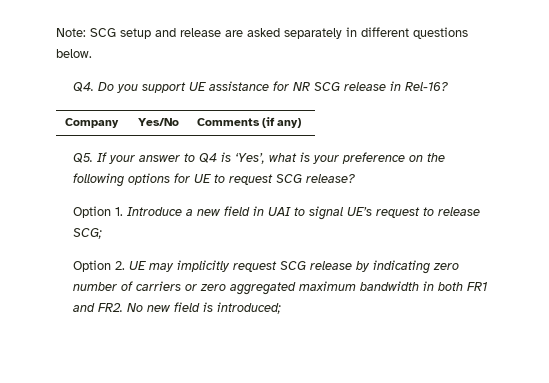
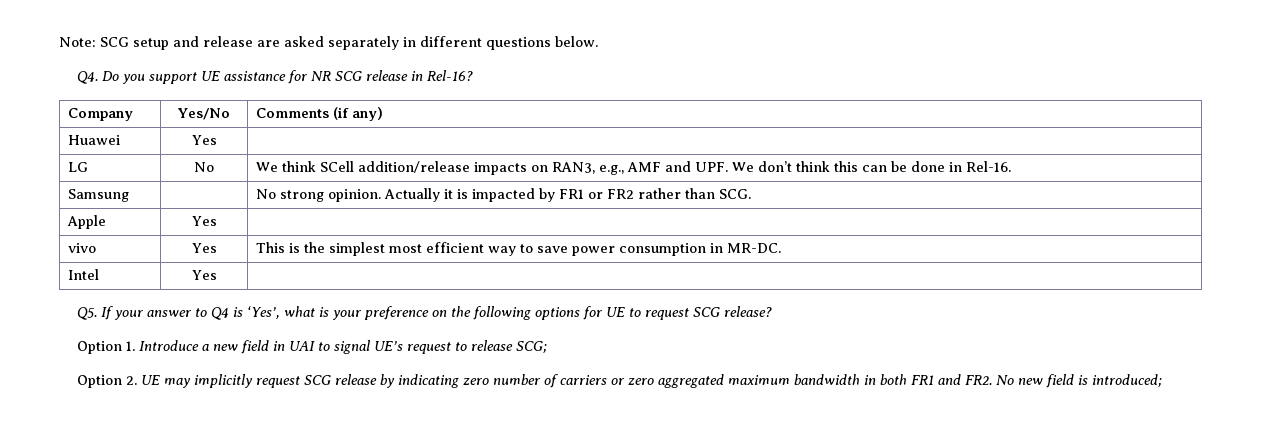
(302, 123) none -> [68,135,121,145] [191,135,217,145] [68,162,89,172] [194,162,214,172] [256,161,1012,175] [68,189,130,202] [256,188,752,202] [67,215,107,229] [191,216,217,226] [68,243,97,253] [191,243,217,253] [256,242,782,256] [68,269,100,280] [191,270,217,280] // Huawei | Yes | // LG | No | We think SCell addition/release impacts on RAN3, e.g., AMF and UPF. We don’t think this can be done in Rel-16. // Samsung | | No strong opinion. Actually it is impacted by FR1 or FR2 rather than SCG. // Apple | Yes | // vivo | Yes | This is the simplest most efficient way to save power consumption in MR-DC. // Intel | Yes |

